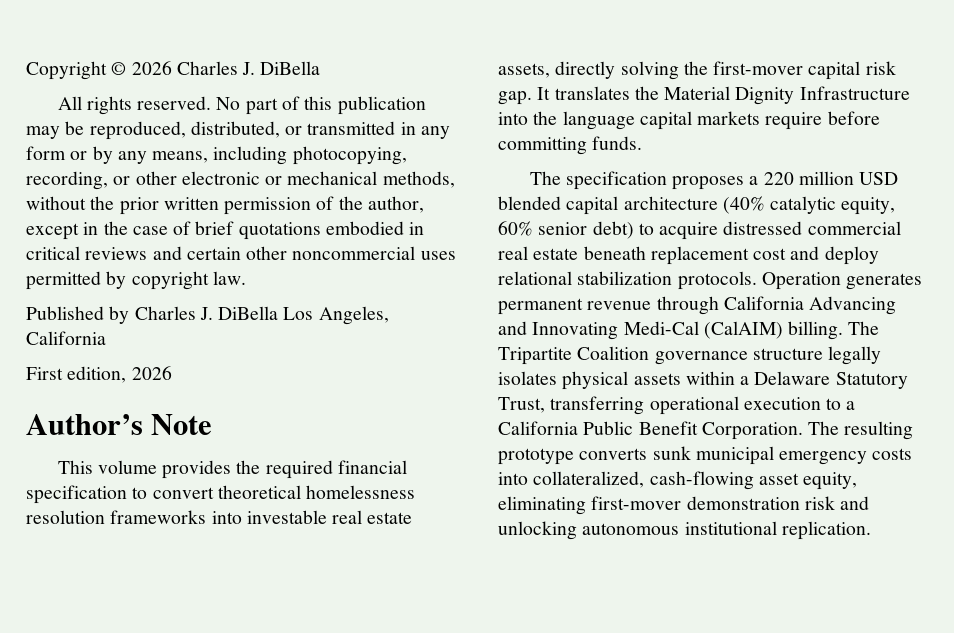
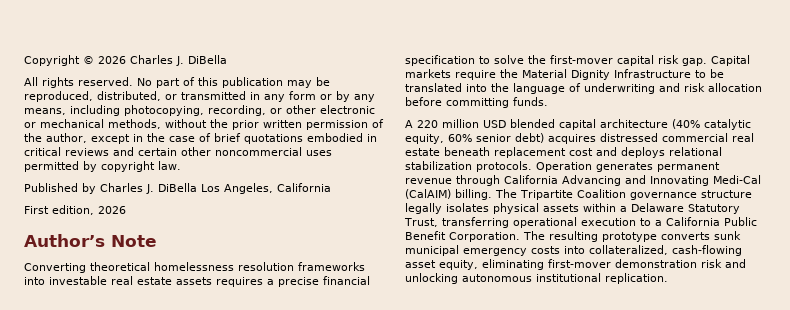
[57,460,407,479] [26,485,214,504] This volume provides the required financial specification to convert -> [24,263,86,273] Converting
[498,61,679,80] assets, directly solving -> [176,276,370,287] [405,55,524,66] assets requires a precise financial specification to solve
[537,86,630,100] It translates -> [711,55,750,66] [405,69,496,80] Capital markets require
[498,111,823,130] into the language capital markets require -> [695,69,724,78] [405,83,762,94] to be translated into the language of underwriting and risk allocation
[529,171,759,190] The specification proposes a -> [405,120,413,128] A
[638,222,719,240] to acquire -> [548,134,596,144] acquires
[824,246,879,265] deploy -> [621,147,665,158] deploys

